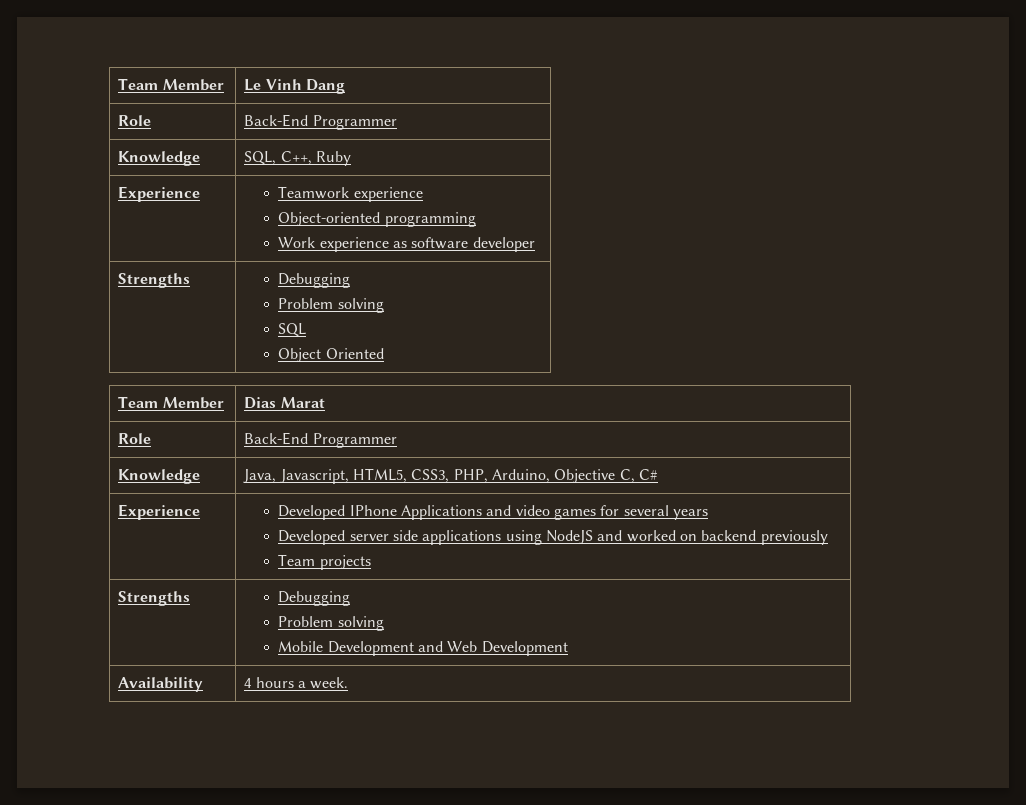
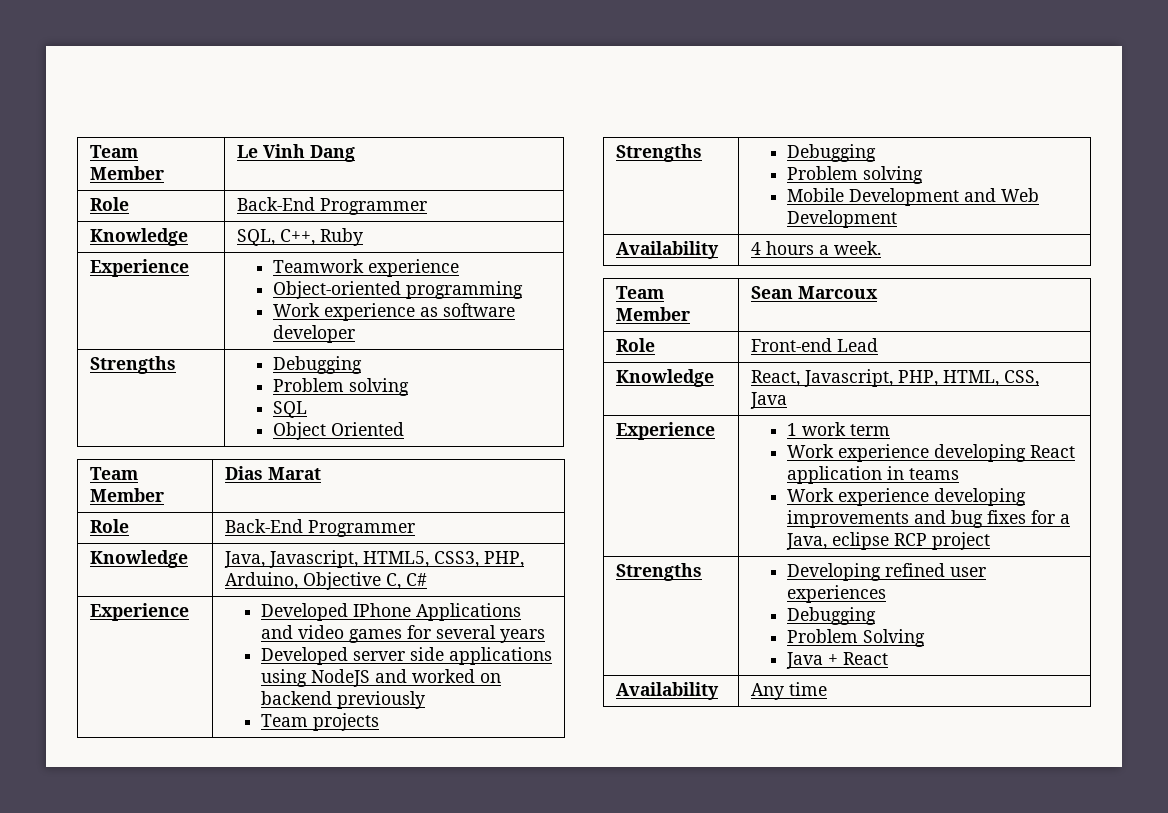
(349, 683) none -> [616,286,665,299] [616,307,691,321] [751,286,879,299] [616,338,656,352] [751,338,879,352] [616,369,715,387] [751,369,1040,387] [750,392,788,409] [616,422,716,440] [786,422,890,436] [786,444,1075,462] [786,466,959,484] [786,488,1026,506] [786,510,1070,528] [785,532,990,550] [616,563,703,581] [786,563,986,581] [786,585,886,603] [786,607,876,625] [786,629,925,647] [785,652,888,669] [616,682,720,700] [751,682,828,700] // Team Member | Sean Marcoux // Role | Front-end Lead // Knowledge | React, Javascript, PHP, HTML, CSS, Java // Experience | 1 work term // Work experience developing React application in teams // Work experience developing improvements and bug fixes for a Java, eclipse RCP project // Strengths | Developing refined user experiences // Debugging // Problem Solving // Java + React // Availability | Any time

